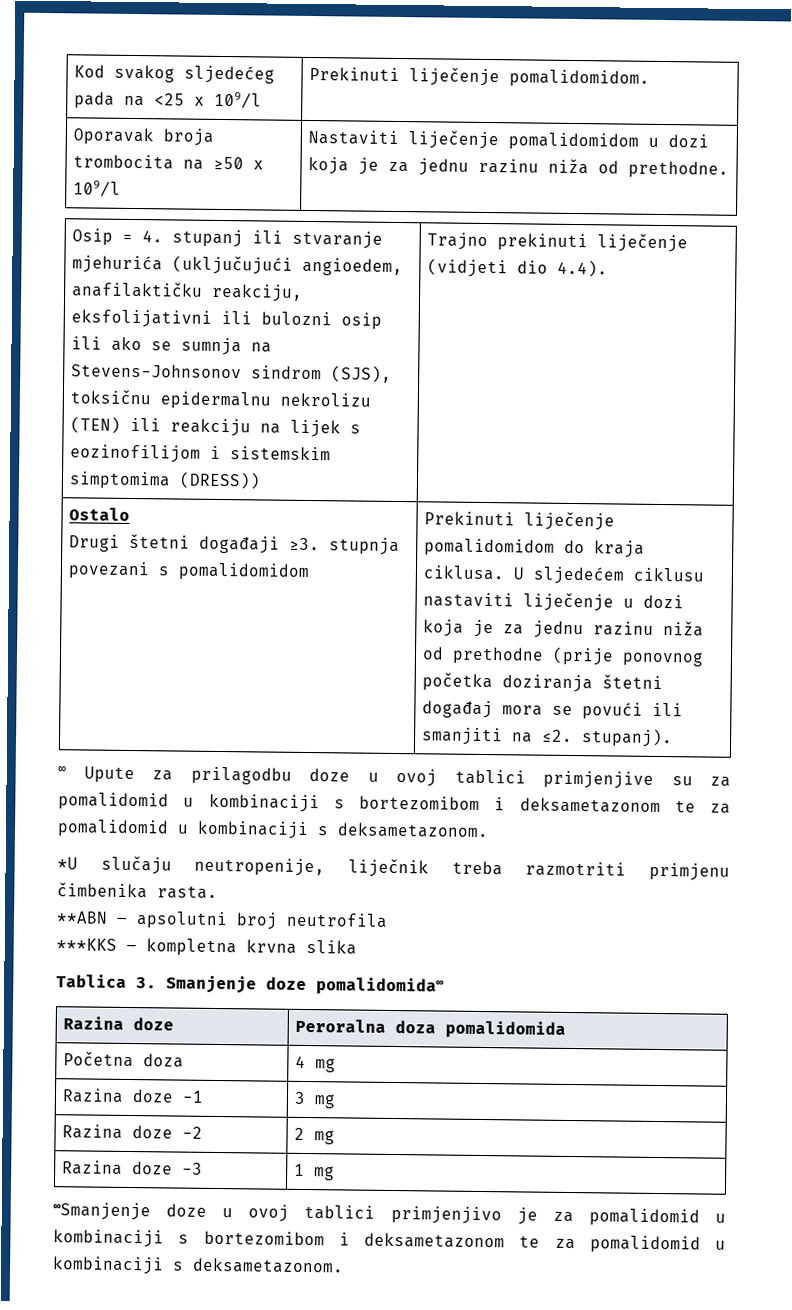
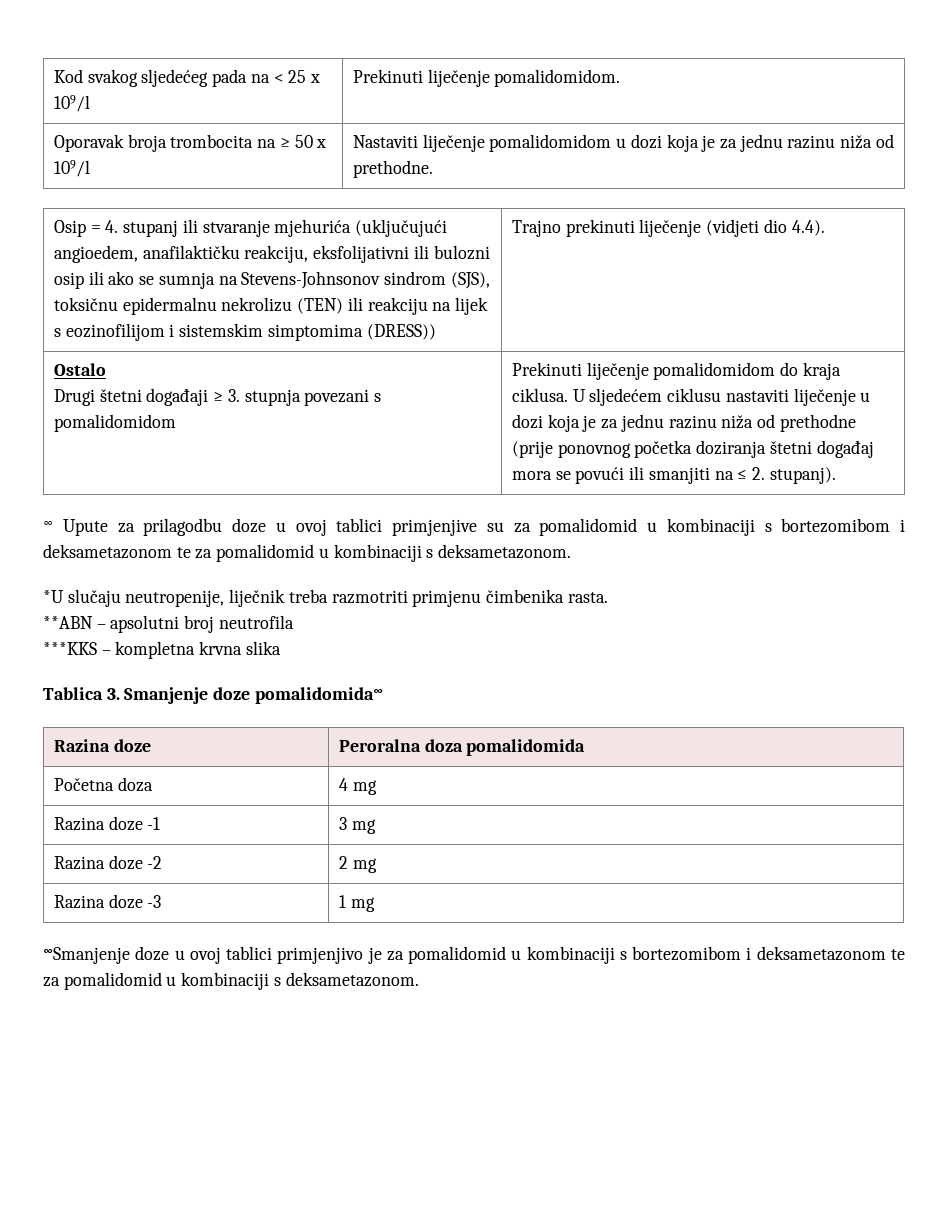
[153,93,185,106] <25 -> [273,70,307,83] < 25
[212,156,244,171] ≥50 -> [279,135,313,148] ≥ 50
[288,537,320,552] ≥3. -> [213,389,240,402] ≥ 3.
[541,729,573,744] ≤2. -> [737,467,766,480] ≤ 2.

